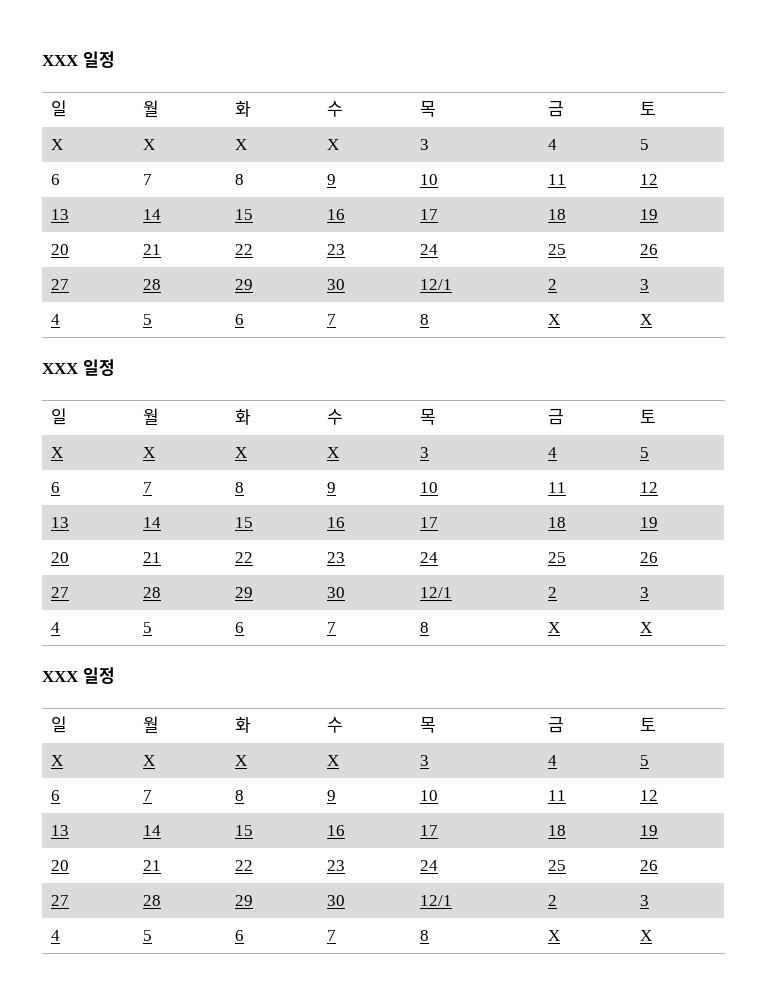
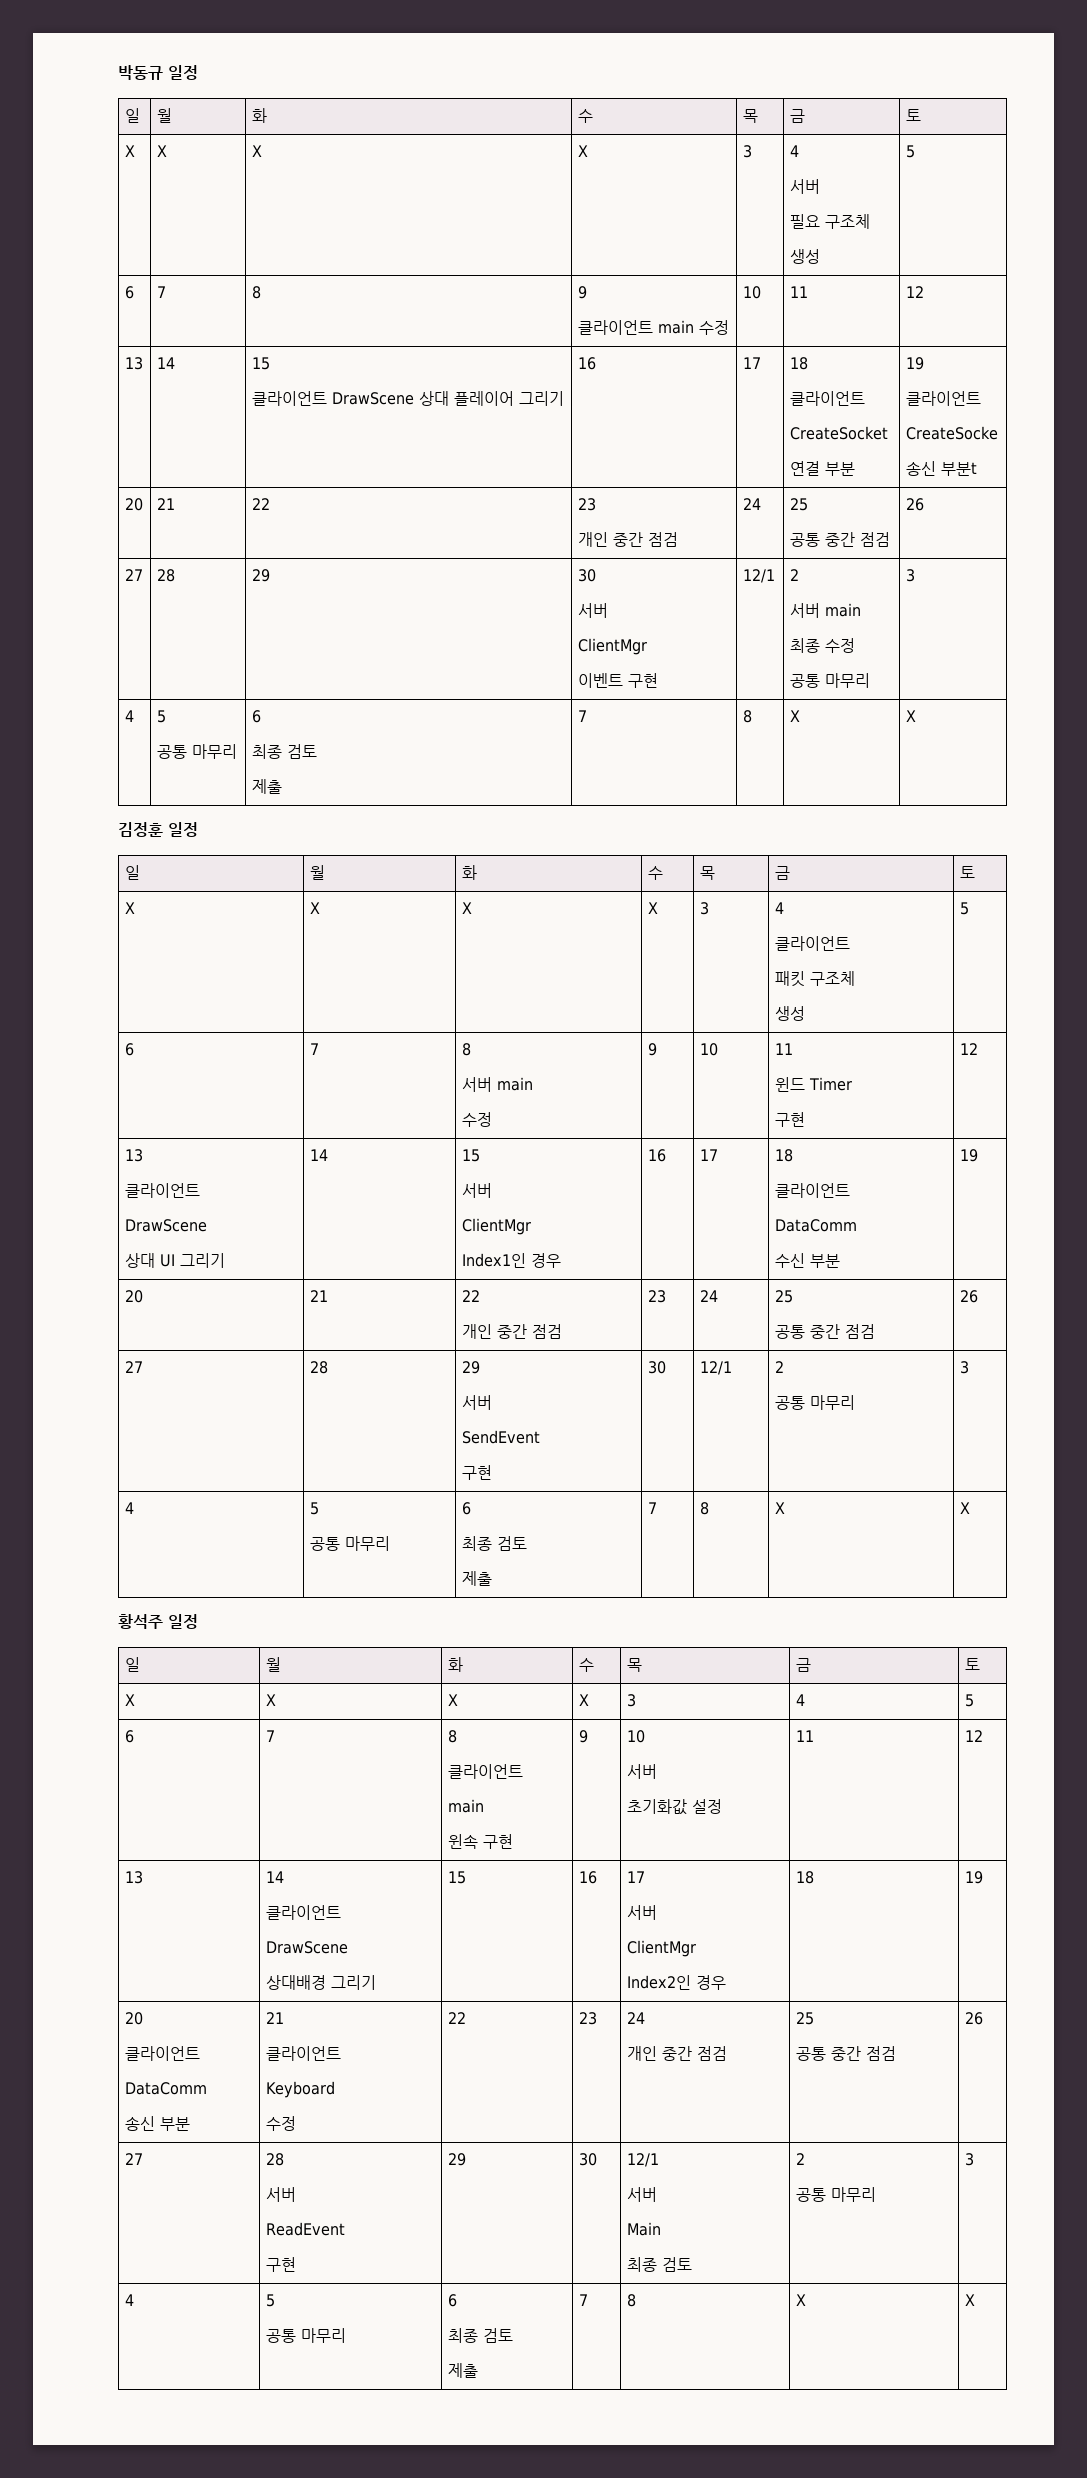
[42,55,79,66] XXX -> [118,65,198,80] [124,108,140,123] [156,108,172,123] [251,108,267,123] [577,109,593,123] [742,109,758,123] [789,109,805,123] [905,109,921,121] [124,145,135,157] [156,145,167,157] [251,145,262,157] [577,145,588,157] [742,145,752,158] [789,145,799,157] [789,179,820,194] [789,214,870,229] [789,249,820,264] [905,145,915,158] [124,286,134,299] [156,286,166,298] [251,286,261,299] [577,286,587,299] [577,320,729,335] [742,286,761,299] [789,286,808,298] [905,286,924,298] [124,357,143,370] [156,357,175,369] [251,357,270,370] [251,391,564,406] [577,357,596,370] [742,357,761,369] [789,357,808,370] [789,391,865,406] [789,426,888,440] [789,461,855,476] [905,357,924,370] [905,391,981,406] [905,426,998,440] [905,461,977,476] [124,498,143,511] [156,498,175,510] [251,498,270,510] [577,498,596,511] [577,532,678,547] [742,498,761,510] [789,498,808,511] [789,532,890,547] [905,498,924,511] [124,569,143,581] [156,569,175,582] [251,569,270,582] [577,569,596,582] [577,603,608,618] [577,638,647,655] [577,673,658,688] [742,569,775,583] [789,569,799,581] [789,603,861,618] [789,638,855,653] [789,673,870,688] [905,569,915,582] [124,710,134,722] [156,710,166,723] [156,744,237,759] [251,710,261,723] [251,744,317,759] [251,779,282,794] [577,710,587,722] [742,710,752,723] [789,710,800,722] [905,710,916,722] [118,822,198,837] [124,865,140,880] [309,865,325,880] [461,865,477,880] [647,866,663,880] [699,866,715,880] [774,866,790,880] [959,866,975,878] [124,902,135,914] [309,902,320,914] [461,902,472,914] [647,902,658,914] [699,902,709,915] [774,902,784,914] [774,936,850,951] [774,971,855,987] [774,1006,805,1021] [959,902,969,915] [124,1043,134,1056] [309,1043,319,1055] [461,1043,471,1056] [461,1077,533,1092] [461,1112,492,1127] [647,1043,657,1056] [699,1043,718,1056] [774,1043,793,1055] [774,1077,852,1092] [774,1112,805,1127] [959,1043,978,1055] [124,1149,143,1162] [124,1183,200,1198] [124,1219,207,1232] [124,1253,225,1268] [309,1149,328,1161] [461,1149,480,1162] [461,1183,492,1198] [461,1218,531,1235] [461,1253,561,1268] [647,1149,666,1162] [699,1149,718,1161] [774,1149,793,1162] [774,1183,850,1198] [774,1219,857,1232] [774,1253,840,1268] [959,1149,978,1162] [124,1290,143,1303] [309,1290,328,1302] [461,1290,480,1302] [461,1324,562,1339] [647,1290,666,1303] [699,1290,718,1302] [774,1290,793,1303] [774,1324,875,1339] [959,1290,978,1303] [124,1361,143,1373] [309,1361,328,1374] [461,1361,480,1374] [461,1395,492,1410] [461,1430,540,1444] [461,1465,492,1480] [647,1361,666,1374] [699,1361,732,1375] [774,1361,784,1373] [774,1395,855,1410] [959,1361,969,1374] [124,1502,134,1514] [309,1502,319,1515] [309,1536,390,1551] [461,1502,471,1515] [461,1536,527,1551] [461,1571,492,1586] [647,1502,657,1514] [699,1502,709,1515] [774,1502,785,1514] [959,1502,970,1514] [118,1614,163,1629] 박동규 일정 // 일 | 월 | 화 | 수 | 목 | 금 | 토 // X | X | X | X | 3 | 4 // 서버 // 필요 구조체 // 생성 | 5 // 6 | 7 | 8 | 9 // 클라이언트 main 수정 | 10 | 11 | 12 // 13 | 14 | 15 // 클라이언트 DrawScene 상대 플레이어 그리기 | 16 | 17 | 18 // 클라이언트 // CreateSocket // 연결 부분 | 19 // 클라이언트 // CreateSocke // 송신 부분t // 20 | 21 | 22 | 23 // 개인 중간 점검 | 24 | 25 // 공통 중간 점검 | 26 // 27 | 28 | 29 | 30 // 서버 // ClientMgr // 이벤트 구현 | 12/1 | 2 // 서버 main // 최종 수정 // 공통 마무리 | 3 // 4 | 5 // 공통 마무리 | 6 // 최종 검토 // 제출 | 7 | 8 | X | X // 김정훈 일정 // 일 | 월 | 화 | 수 | 목 | 금 | 토 // X | X | X | X | 3 | 4 // 클라이언트 // 패킷 구조체 // 생성 | 5 // 6 | 7 | 8 // 서버 main // 수정 | 9 | 10 | 11 // 윈드 Timer // 구현 | 12 // 13 // 클라이언트 // DrawScene // 상대 UI 그리기 | 14 | 15 // 서버 // ClientMgr // Index1인 경우 | 16 | 17 | 18 // 클라이언트 // DataComm // 수신 부분 | 19 // 20 | 21 | 22 // 개인 중간 점검 | 23 | 24 | 25 // 공통 중간 점검 | 26 // 27 | 28 | 29 // 서버 // SendEvent // 구현 | 30 | 12/1 | 2 // 공통 마무리 | 3 // 4 | 5 // 공통 마무리 | 6 // 최종 검토 // 제출 | 7 | 8 | X | X // 황석주
[326,174,336,185] [419,174,438,185] [547,174,566,185] [639,174,658,185] [50,209,69,220] [142,209,161,220] [234,209,253,220] [326,209,345,220] [419,209,438,220] [547,209,566,220] [639,209,658,220] [50,244,69,255] [142,244,161,255] [234,244,253,255] [326,244,345,255] [419,244,438,255] [547,244,566,255] [639,244,658,255] [50,279,69,290] [142,279,161,290] [234,279,253,290] [326,279,345,290] [419,279,452,290] [547,279,557,290] [639,279,649,290] [50,314,60,325] [142,314,152,325] [234,314,244,325] [326,314,336,325] [419,314,429,325] [547,314,560,325] [639,314,652,325] [42,359,115,376] [50,408,67,425] [142,408,159,425] [234,409,251,425] [326,409,343,425] [419,409,436,425] [547,409,564,425] [639,409,656,423] [50,447,63,458] [142,447,155,458] [234,447,247,458] [326,447,339,458] [419,447,429,458] [547,447,557,458] [639,447,649,458] [50,482,60,493] [142,482,152,493] [234,482,244,493] [326,482,336,493] [419,482,438,493] [547,482,566,493] [639,482,658,493] [50,517,69,528] [142,517,161,528] [234,517,253,528] [326,517,345,528] [419,517,438,528] [547,517,566,528] [639,517,658,528] [50,552,69,563] [142,552,161,563] [234,552,253,563] [326,552,345,563] [419,552,438,563] [547,552,566,563] [639,552,658,563] [50,587,69,598] [142,587,161,598] [234,587,253,598] [326,587,345,598] [419,587,452,598] [547,587,557,598] [639,587,649,598] [50,622,60,633] [142,622,152,633] [234,622,244,633] [326,622,336,633] [419,622,429,633] [547,622,560,633] [639,622,652,633] [42,667,115,684] [50,716,67,733] [142,716,159,733] [234,717,251,733] [326,717,343,733] [419,717,436,733] [547,717,564,733] [639,717,656,731] [50,755,63,766] [142,755,155,766] [234,755,247,766] [326,755,339,766] [419,755,429,766] [547,755,557,766] [639,755,649,766] [50,790,60,801] [142,790,152,801] [234,790,244,801] [326,790,336,801] [419,790,438,801] [547,790,566,801] [639,790,658,801] [50,825,69,836] [142,825,161,836] [234,825,253,836] [326,825,345,836] [419,825,438,836] [547,825,566,836] [639,825,658,836] [50,860,69,871] [142,860,161,871] [234,860,253,871] [326,860,345,871] [419,860,438,871] [547,860,566,871] [639,860,658,871] [50,895,69,906] [142,895,161,906] [234,895,253,906] [326,895,345,906] [419,895,452,906] [547,895,557,906] [639,895,649,906] [50,930,60,941] [142,930,152,941] [234,930,244,941] [326,930,336,941] [419,930,429,941] [547,930,560,941] [639,930,652,941] | 9 | 10 | 11 | 12 // 13 | 14 | 15 | 16 | 17 | 18 | 19 // 20 | 21 | 22 | 23 | 24 | 25 | 26 // 27 | 28 | 29 | 30 | 12/1 | 2 | 3 // 4 | 5 | 6 | 7 | 8 | X | X // XXX 일정 // 일 | 월 | 화 | 수 | 목 | 금 | 토 // X | X | X | X | 3 | 4 | 5 // 6 | 7 | 8 | 9 | 10 | 11 | 12 // 13 | 14 | 15 | 16 | 17 | 18 | 19 // 20 | 21 | 22 | 23 | 24 | 25 | 26 // 27 | 28 | 29 | 30 | 12/1 | 2 | 3 // 4 | 5 | 6 | 7 | 8 | X | X // XXX 일정 // 일 | 월 | 화 | 수 | 목 | 금 | 토 // X | X | X | X | 3 | 4 | 5 // 6 | 7 | 8 | 9 | 10 | 11 | 12 // 13 | 14 | 15 | 16 | 17 | 18 | 19 // 20 | 21 | 22 | 23 | 24 | 25 | 26 // 27 | 28 | 29 | 30 | 12/1 | 2 | 3 // 4 | 5 | 6 | 7 | 8 | X | X -> [447,1764,523,1779] [447,1799,484,1813] [447,1834,513,1849] [578,1730,588,1743] [626,1730,645,1743] [626,1764,657,1779] [626,1799,722,1815] [795,1730,814,1742] [964,1730,983,1742] [124,1871,143,1884] [265,1871,284,1883] [265,1905,341,1920] [265,1941,348,1954] [265,1975,376,1990] [447,1871,466,1884] [578,1871,597,1884] [626,1871,645,1883] [626,1905,657,1920] [626,1940,696,1957] [626,1975,726,1990] [795,1871,814,1884] [964,1871,983,1884] [124,2012,143,2025] [124,2046,200,2061] [124,2082,207,2095] [124,2116,190,2131] [265,2012,284,2024] [265,2046,341,2061] [265,2081,335,2098] [265,2116,296,2131] [447,2012,466,2024] [578,2012,597,2025] [626,2012,645,2024] [626,2046,727,2061] [795,2012,814,2025] [795,2046,896,2061] [964,2012,983,2025] [124,2153,143,2165] [265,2153,284,2166] [265,2187,296,2202] [265,2222,345,2236] [265,2257,296,2272] [447,2153,466,2166] [578,2153,597,2166] [626,2153,659,2167] [626,2187,657,2202] [626,2222,661,2236] [626,2257,692,2272] [795,2153,805,2165] [795,2187,876,2202] [964,2153,974,2166] [124,2294,134,2306] [265,2294,275,2307] [265,2328,346,2343] [447,2294,457,2307] [447,2328,513,2343] [447,2363,478,2378] [578,2294,588,2306] [626,2294,636,2307] [795,2294,806,2306] [964,2294,975,2306] // 클라이언트 // main // 윈속 구현 | 9 | 10 // 서버 // 초기화값 설정 | 11 | 12 // 13 | 14 // 클라이언트 // DrawScene // 상대배경 그리기 | 15 | 16 | 17 // 서버 // ClientMgr // Index2인 경우 | 18 | 19 // 20 // 클라이언트 // DataComm // 송신 부분 | 21 // 클라이언트 // Keyboard // 수정 | 22 | 23 | 24 // 개인 중간 점검 | 25 // 공통 중간 점검 | 26 // 27 | 28 // 서버 // ReadEvent // 구현 | 29 | 30 | 12/1 // 서버 // Main // 최종 검토 | 2 // 공통 마무리 | 3 // 4 | 5 // 공통 마무리 | 6 // 최종 검토 // 제출 | 7 | 8 | X | X

